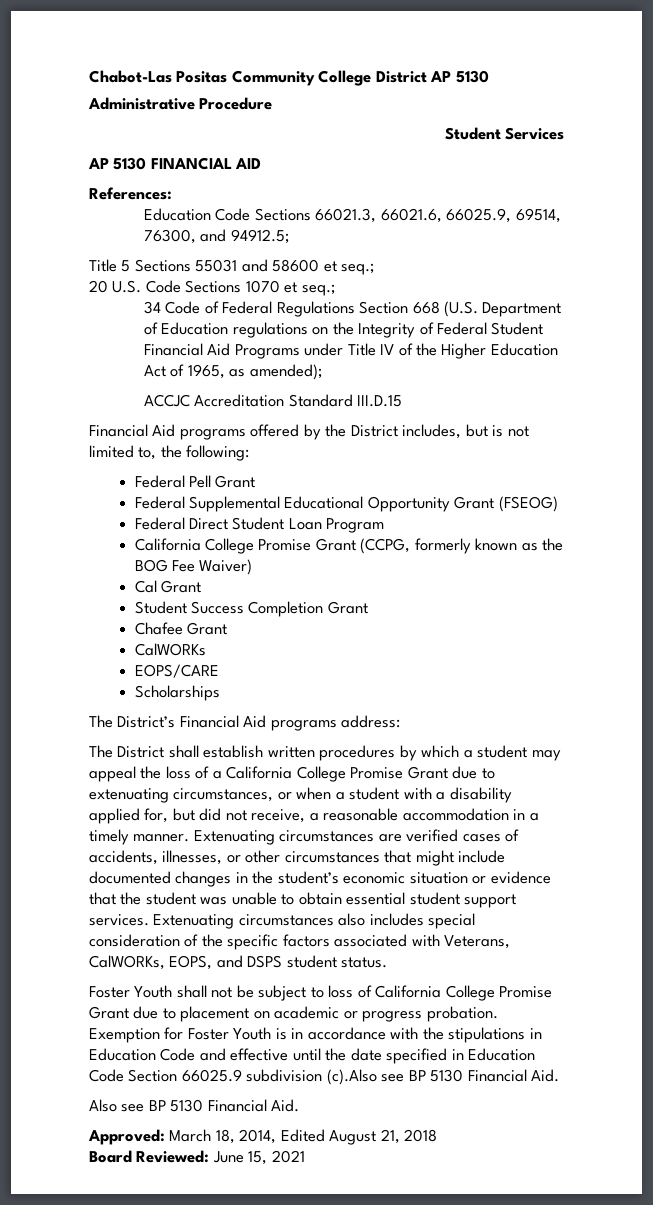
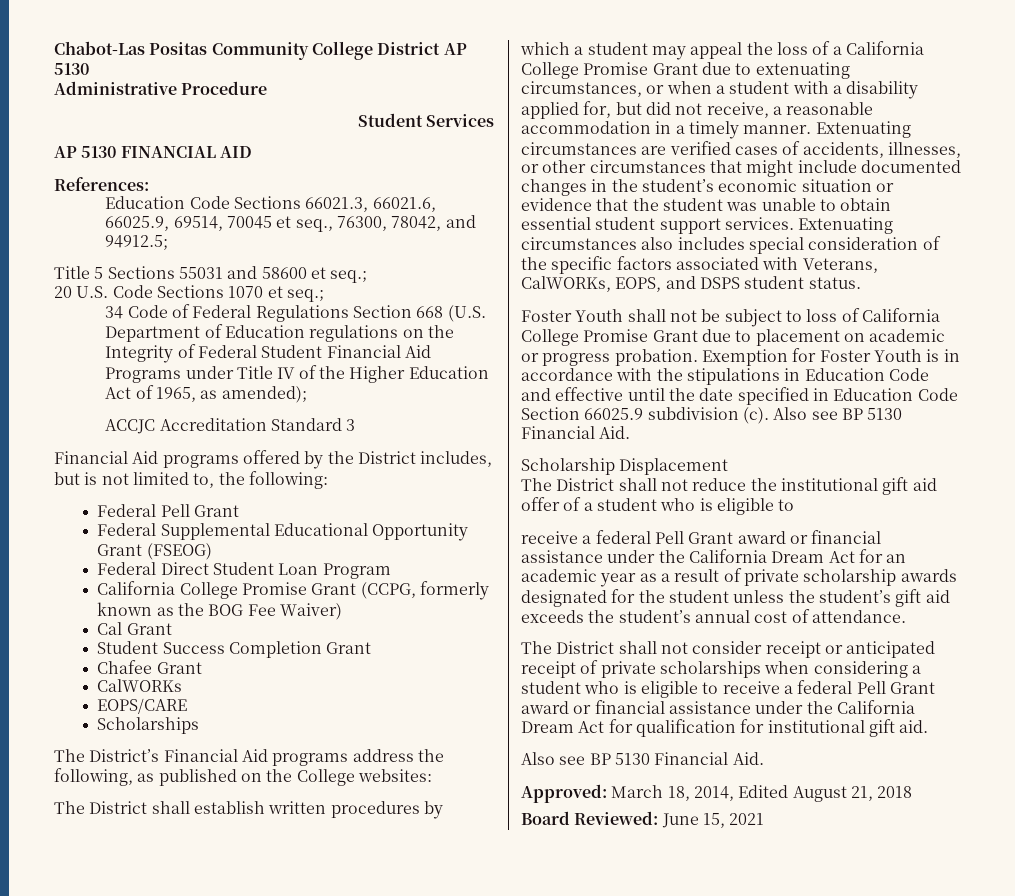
[143,229,196,244] 76300, -> [227,216,442,232] 70045 et seq., 76300, 78042,
[357,395,403,407] III.D.15 -> [346,419,356,431] 3
[341,715,401,728] address: -> [352,749,444,762] [54,768,432,786] address the following, as published on the College websites:
[326,1069,560,1085] (c).Also see BP 5130 Financial Aid. -> [742,407,903,424] [521,426,631,439] [521,458,729,475] [521,477,937,495] [521,497,795,515] [521,530,882,544] [521,549,907,563] [521,568,957,587] [521,589,950,607] [521,609,906,623] [521,641,936,658] [521,660,921,678] [521,680,935,698] [521,700,915,714] [521,719,929,737] (c). Also see BP 5130 Financial Aid. // Scholarship Displacement // The District shall not reduce the institutional gift aid offer of a student who is eligible to // receive a federal Pell Grant award or financial assistance under the California Dream Act for an academic year as a result of private scholarship awards designated for the student unless the student’s gift aid exceeds the student’s annual cost of attendance. // The District shall not consider receipt or anticipated receipt of private scholarships when considering a student who is eligible to receive a federal Pell Grant award or financial assistance under the California Dream Act for qualification for institutional gift aid.

